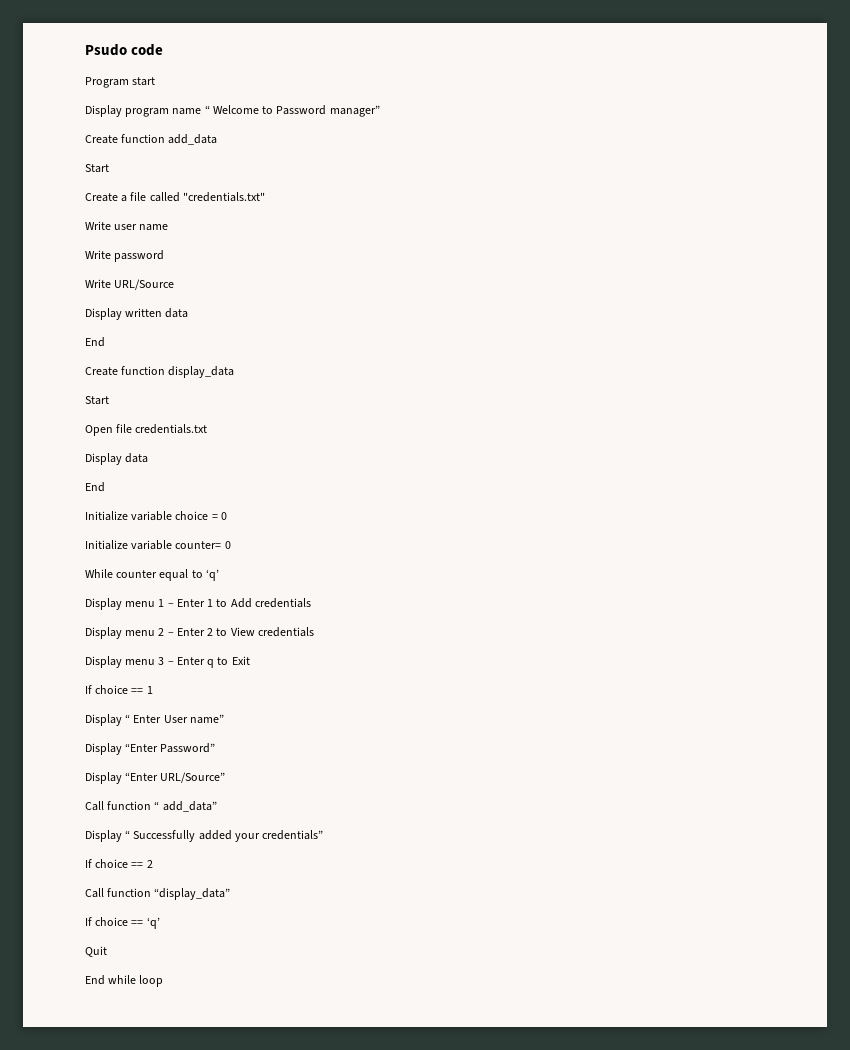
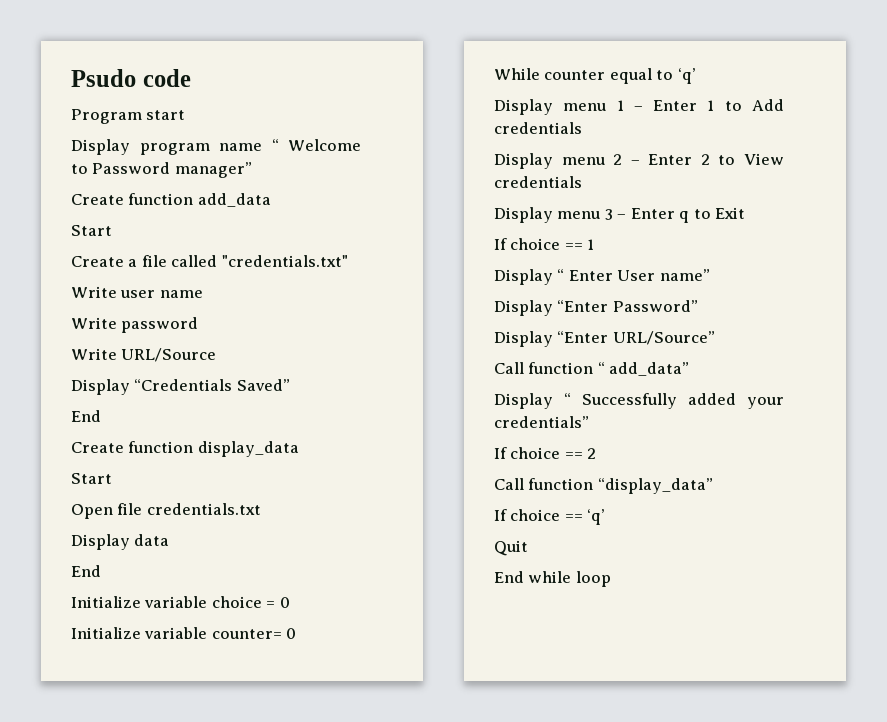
[125,308,189,318] written data -> [134,379,290,391] “Credentials Saved”

